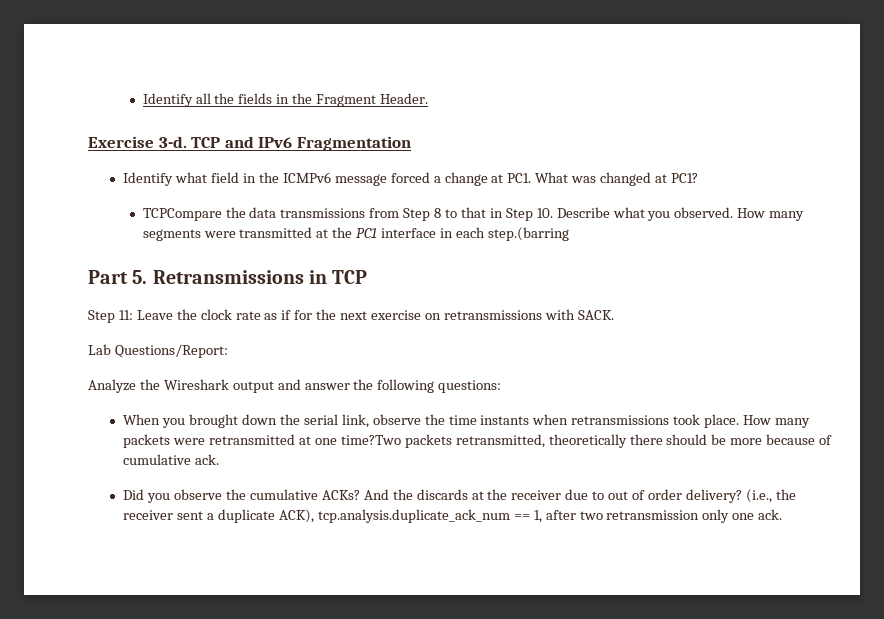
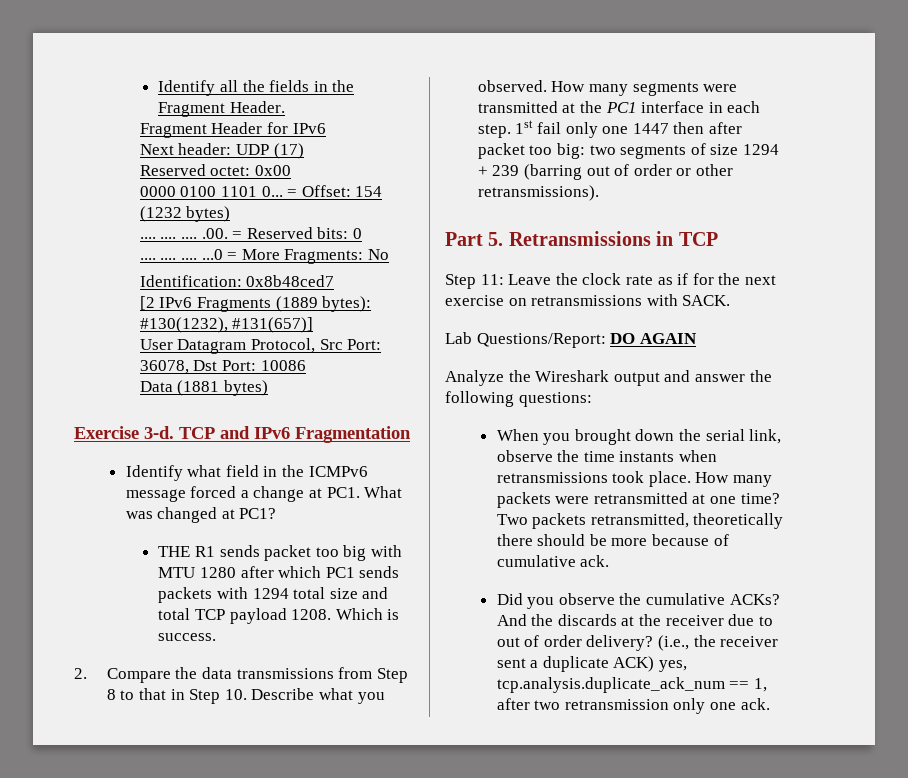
(429, 98) none -> [139,122,326,138] [139,143,304,159] [139,164,291,176] [139,185,383,197] [139,206,231,222] [139,227,362,239] [139,249,389,264] [139,275,335,287] [139,296,372,312] [139,317,314,333] [139,338,382,354] [139,360,306,374] [139,380,268,396] // Fragment Header for IPv6 // Next header: UDP (17) // Reserved octet: 0x00 // 0000 0100 1101 0... = Offset: 154 (1232 bytes) // .... .... .... .00. = Reserved bits: 0 // .... .... .... ...0 = More Fragments: No // Identification: 0x8b48ced7 // [2 IPv6 Fragments (1889 bytes): #130(1232), #131(657)] // User Datagram Protocol, Src Port: 36078, Dst Port: 10086 // Data (1881 bytes)
[142,208,222,221] TCPCompare -> [158,545,403,561] [158,566,400,578] [158,587,389,603] [158,608,400,624] [158,633,217,641] [74,668,171,683] THE R1 sends packet too big with MTU 1280 after which PC1 sends packets with 1294 total size and total TCP payload 1208. Which is success. // 2. Compare
[487,227,569,241] step.(barring -> [477,120,743,138] [477,143,780,159] [477,164,734,180] [477,185,599,201] step. 1st fail only one 1447 then after packet too big: two segments of size 1294 + 239 (barring out of order or other retransmissions).
(228, 351) none -> [610,333,697,344] DO AGAIN
[340,435,401,445] time?Two -> [740,493,780,504] [496,514,528,525] time? Two
[278,509,314,523] ACK), -> [613,656,687,672] ACK) yes,

